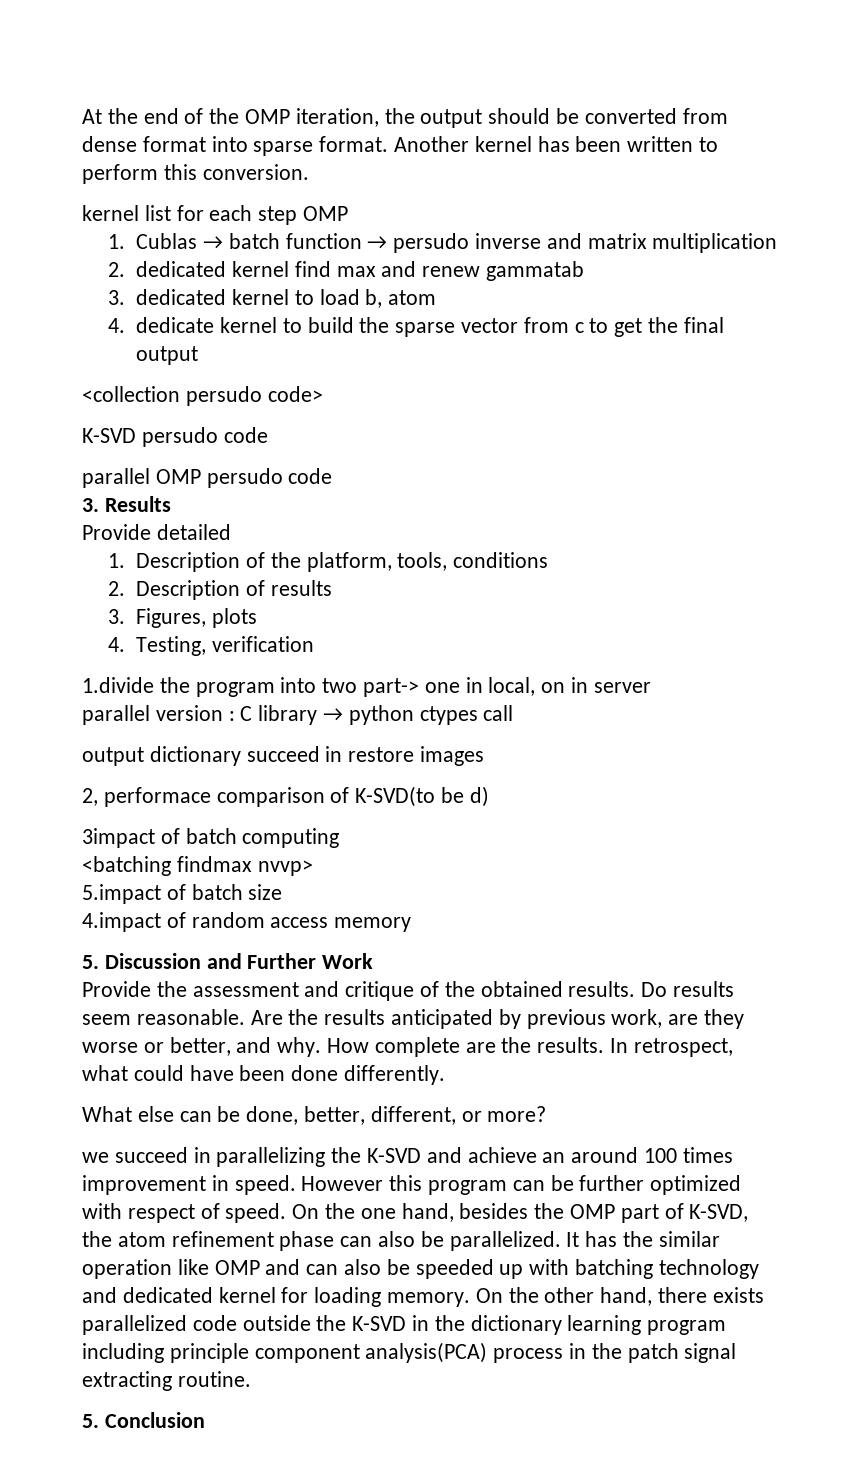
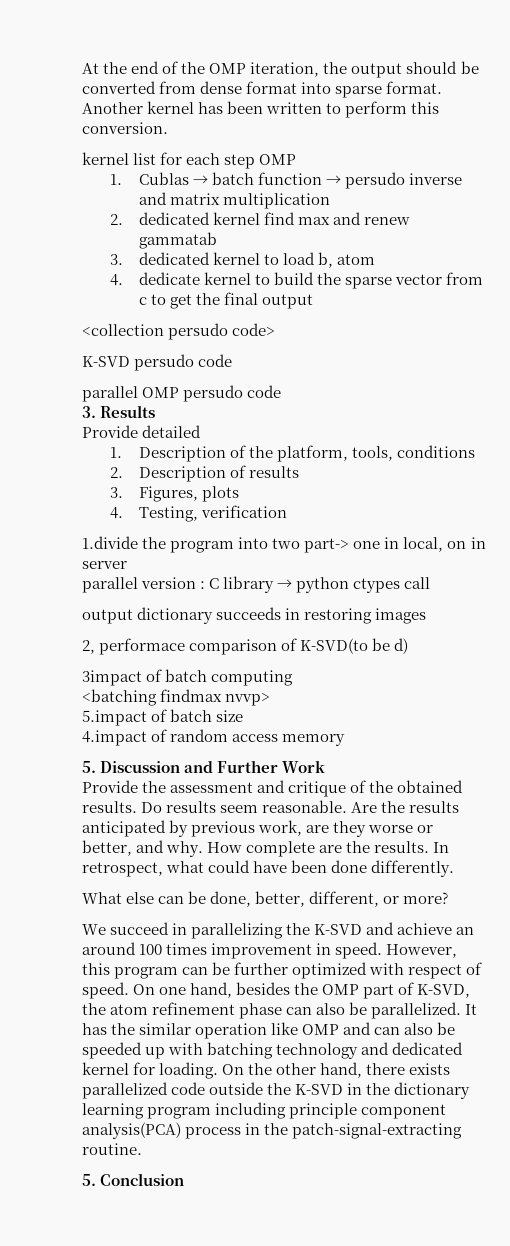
[246,746,415,762] succeed in restore -> [216,607,373,624] succeeds in restoring
[82,1152,109,1163] we -> [82,924,106,935] We
[301,1176,384,1191] However -> [386,944,458,958] However,
[325,1203,356,1219] the -> (156, 989) none
[314,1287,471,1307] loading memory. -> [159,1062,219,1079] loading.
[627,1343,737,1363] [82,1371,172,1391] patch signal extracting -> [292,1123,463,1139] patch-signal-extracting

